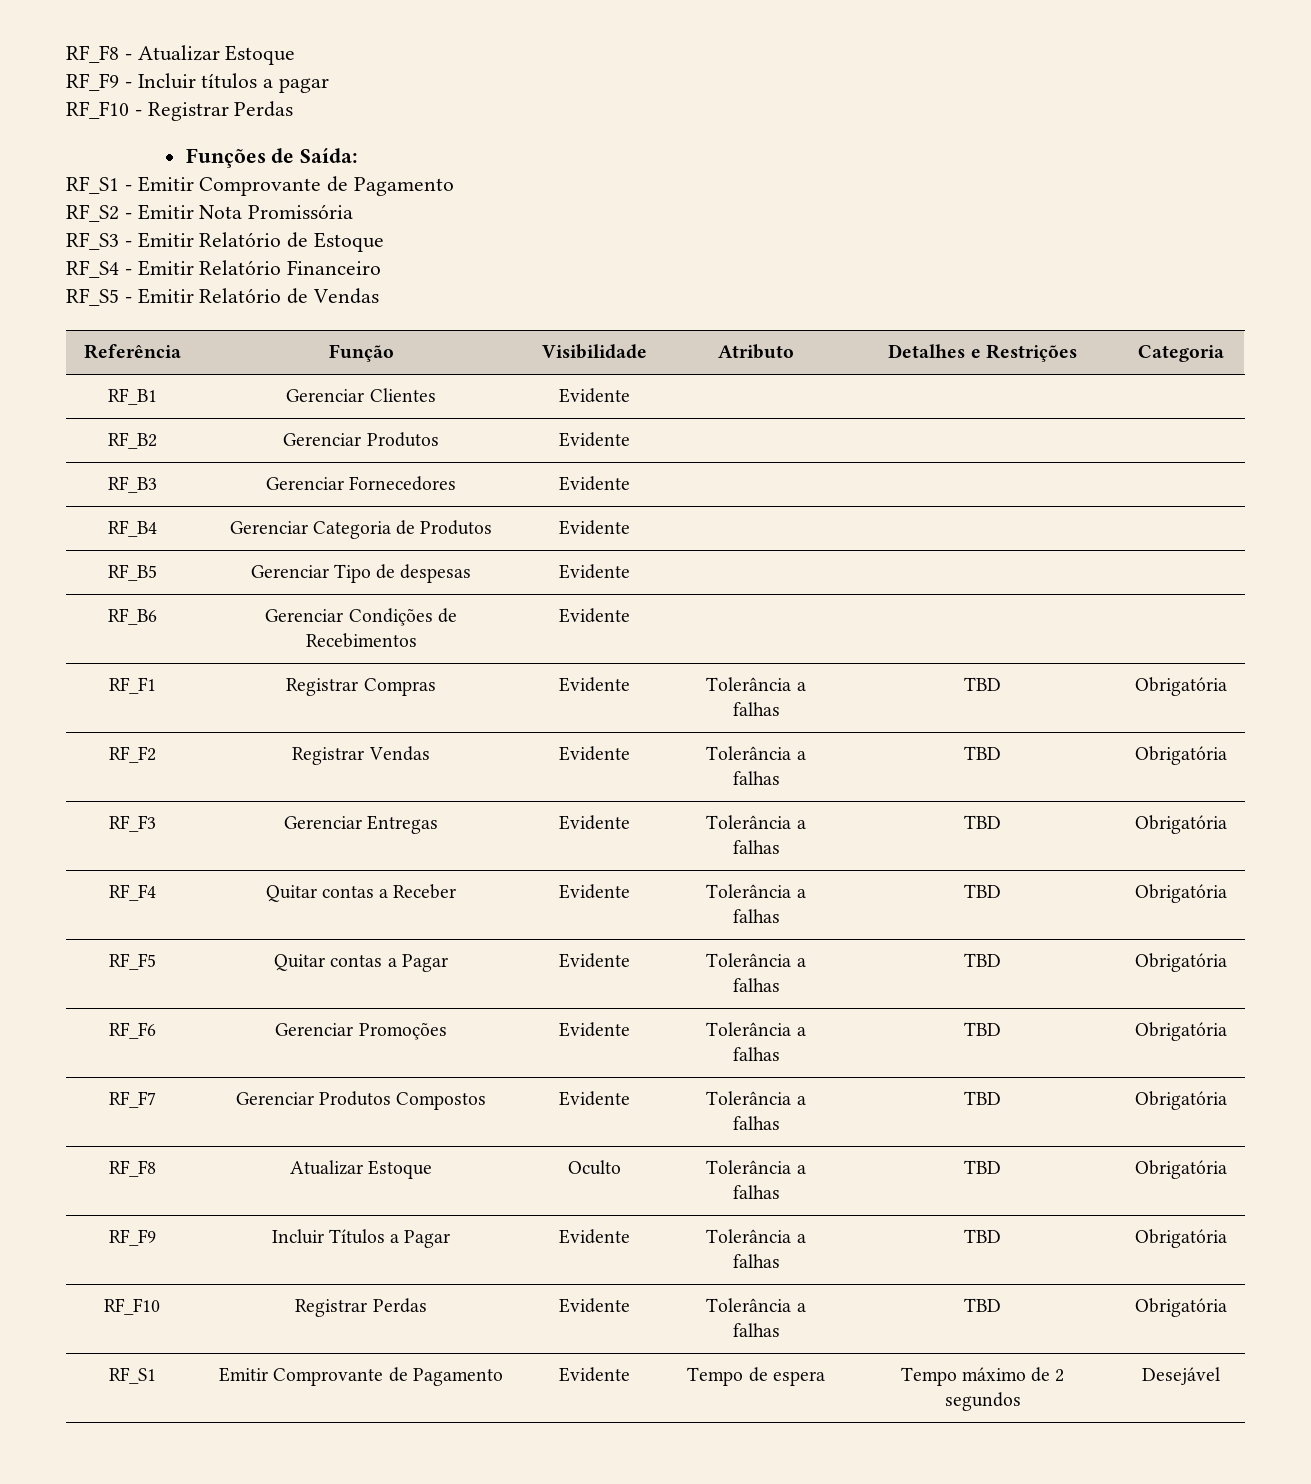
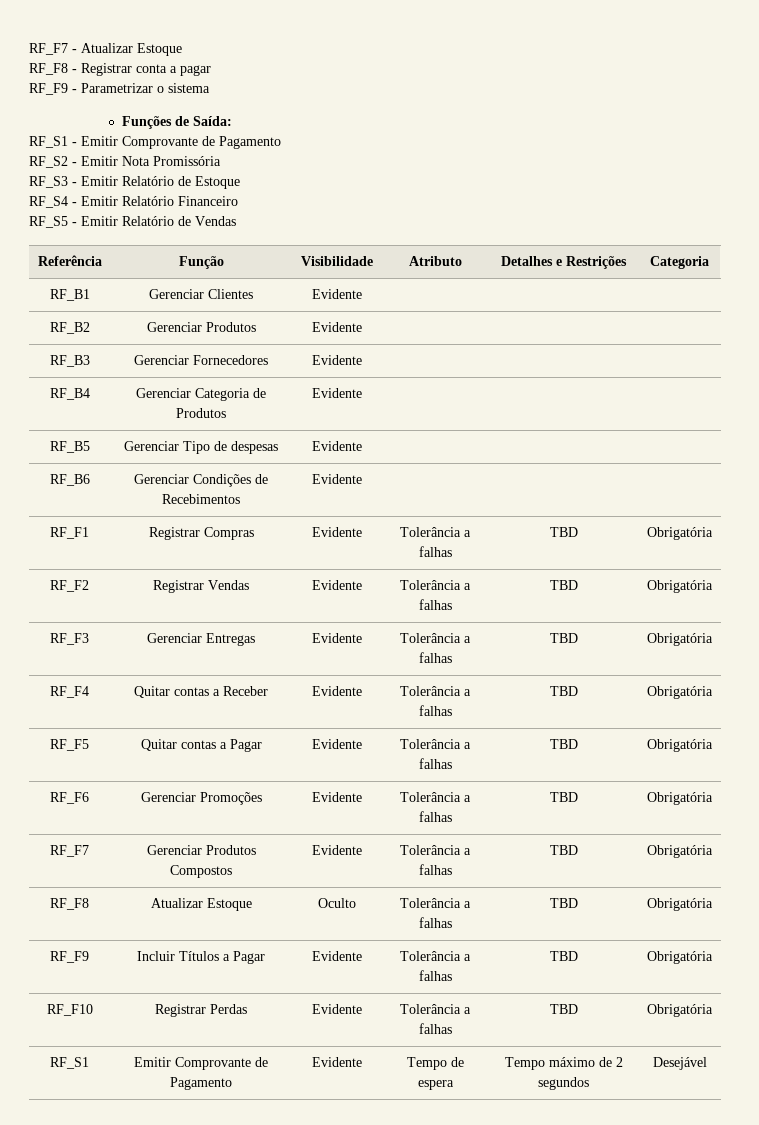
[66,45,119,63] RF_F8 -> [29,43,68,55] RF_F7
[66,73,330,93] [66,101,294,121] RF_F9 - Incluir títulos a pagar // RF_F10 - Registrar Perdas -> [29,63,211,76] [29,83,210,95] RF_F8 - Registrar conta a pagar // RF_F9 - Parametrizar o sistema

